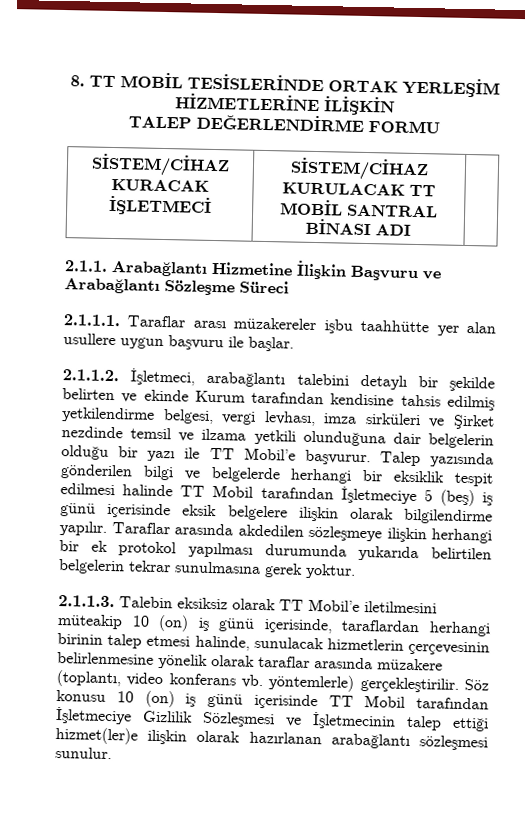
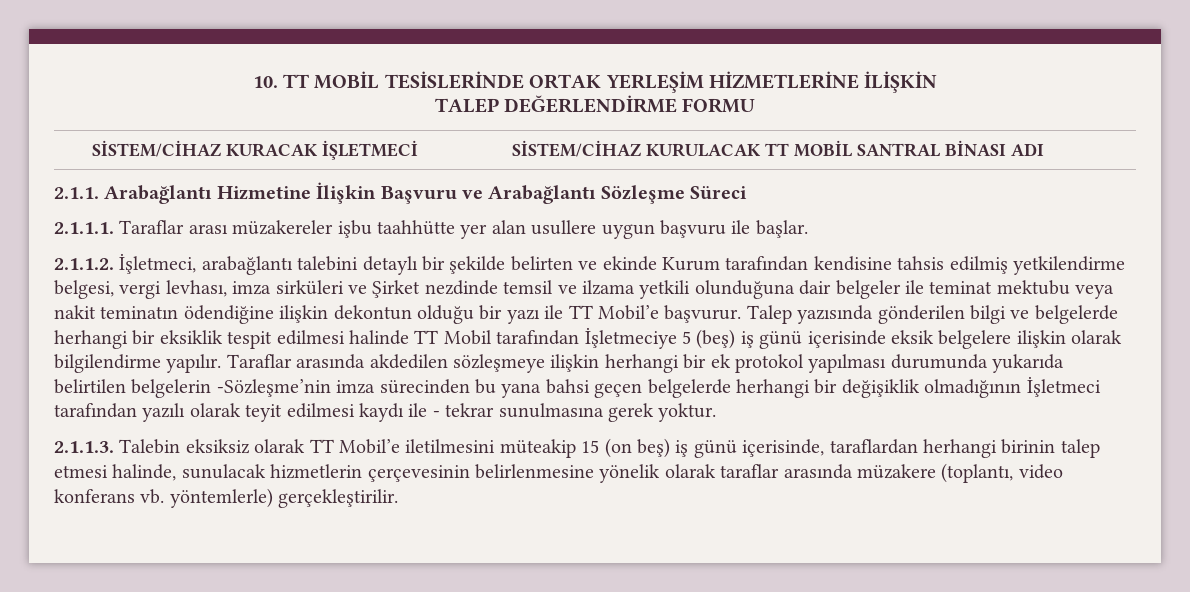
[69,75,85,87] 8. -> [252,76,278,88] 10.
[428,433,494,449] belgelerin -> [835,280,1115,299] [54,305,412,324] belgeler ile teminat mektubu veya nakit teminatın ödendiğine ilişkin dekontun
(125, 567) none -> [216,376,1101,398] [54,403,440,422] -Sözleşme’nin imza sürecinden bu yana bahsi geçen belgelerde herhangi bir değişiklik olmadığının İşletmeci tarafından yazılı olarak teyit edilmesi kaydı ile -
[131,614,190,632] 10 (on) -> [581,438,670,458] 15 (on beş)
[464,679,489,691] [56,689,489,710] [55,706,489,732] [55,726,488,751] [55,746,112,760] Söz konusu 10 (on) iş günü içerisinde TT Mobil tarafından İşletmeciye Gizlilik Sözleşmesi ve İşletmecinin talep ettiği hizmet(ler)e ilişkin olarak hazırlanan arabağlantı sözleşmesi sunulur. -> (399, 498) none

